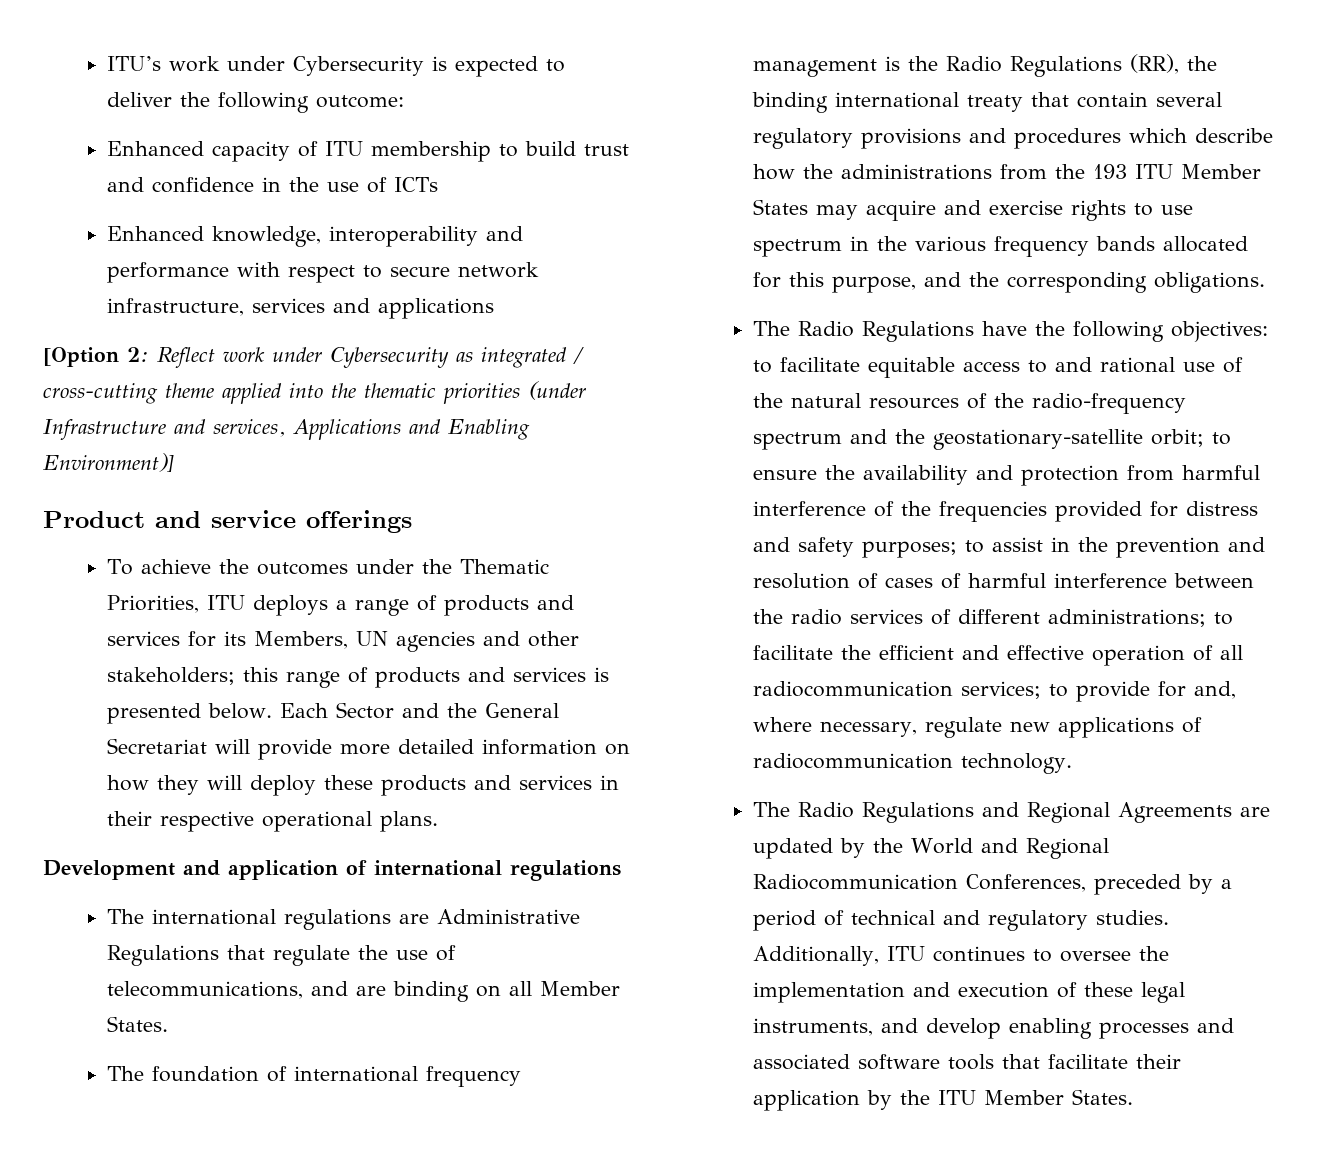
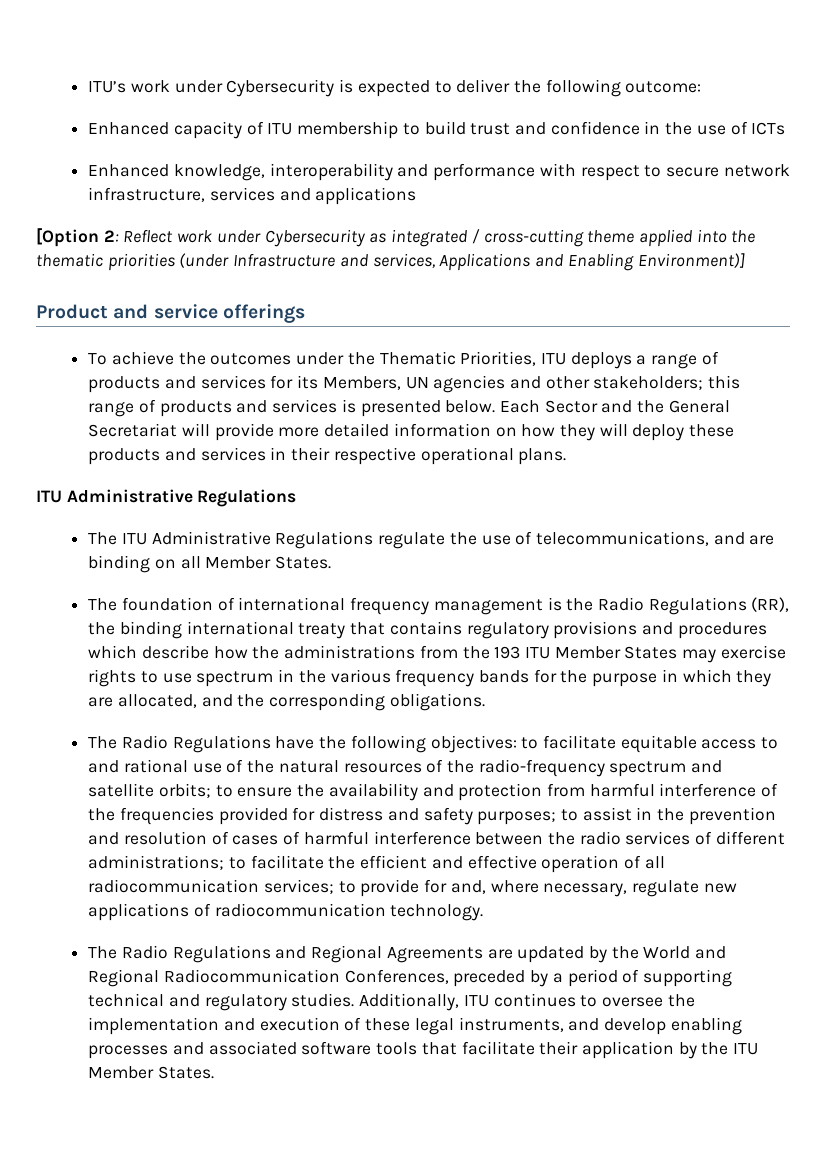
[43,860,621,881] [107,909,581,930] [107,945,266,966] Development and application of international regulations // The international regulations are Administrative Regulations that -> [36,489,297,507] [88,531,374,549] ITU Administrative Regulations // The ITU Administrative Regulations
[1077,92,1223,108] contain several -> [389,621,462,635] contains
[866,200,982,221] acquire and -> (717, 656) none
[1163,236,1249,252] [753,272,917,293] allocated for this purpose, -> [533,669,772,687] [88,694,197,708] for the purpose in which they are allocated,
[895,429,1205,450] the geostationary-satellite orbit; -> [88,783,211,798] satellite orbits;
(845, 918) none -> [643,969,733,987] supporting

